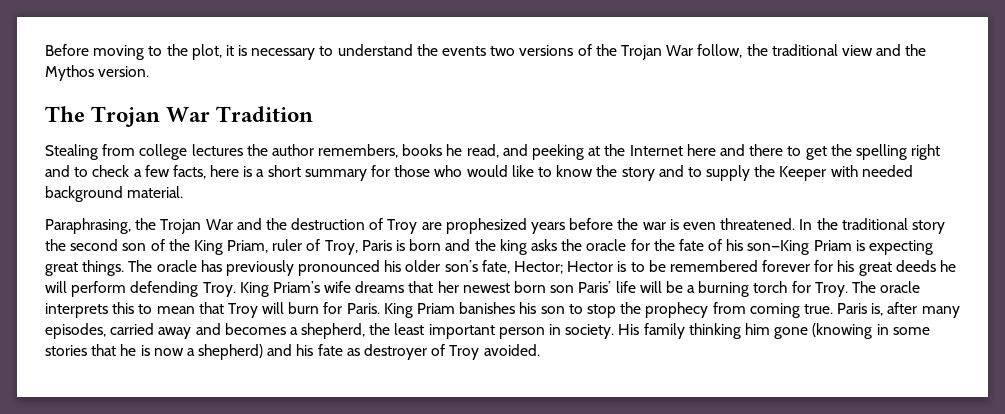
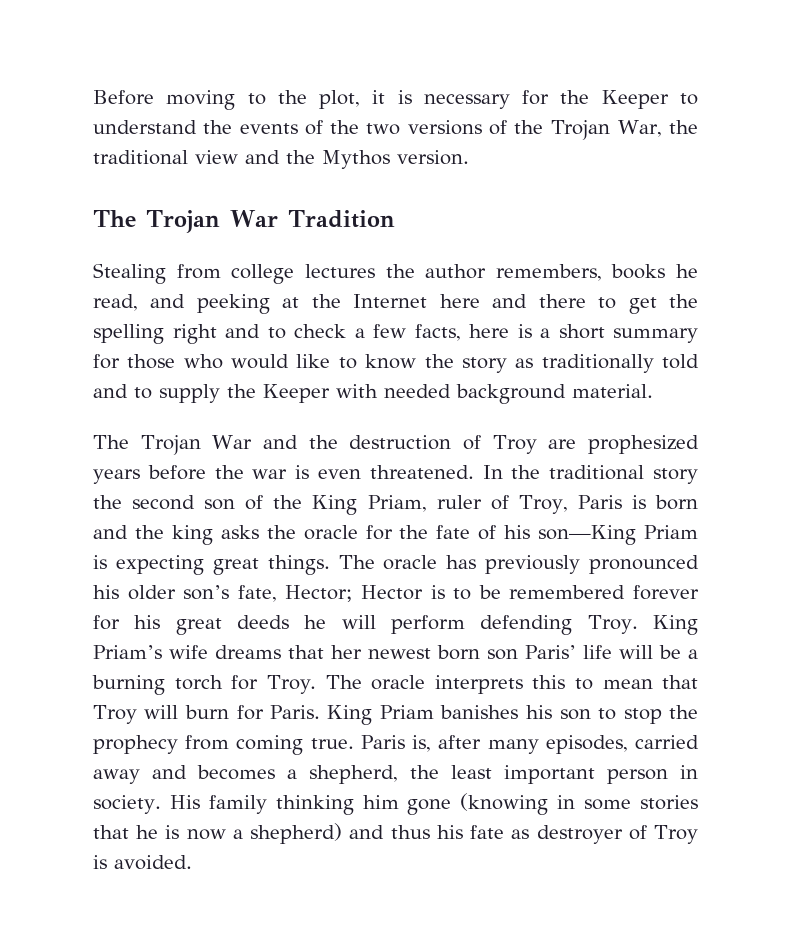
(316, 54) none -> [522,90,669,109] for the Keeper
(487, 51) none -> [304,120,360,135] of the
[666,44,743,58] War follow, -> [617,120,662,137] War,
(655, 174) none -> [515,354,700,373] as traditionally told
[45,218,157,234] Paraphrasing, the -> [93,435,129,449] The
(293, 350) none -> [390,825,430,839] thus
(480, 352) none -> [93,855,107,869] is

